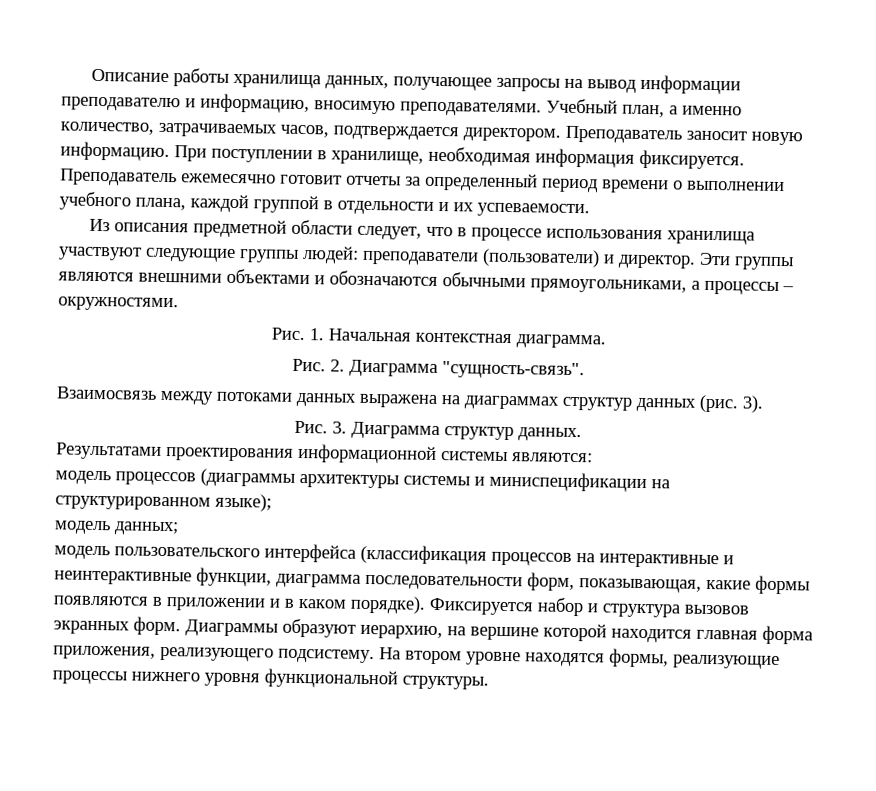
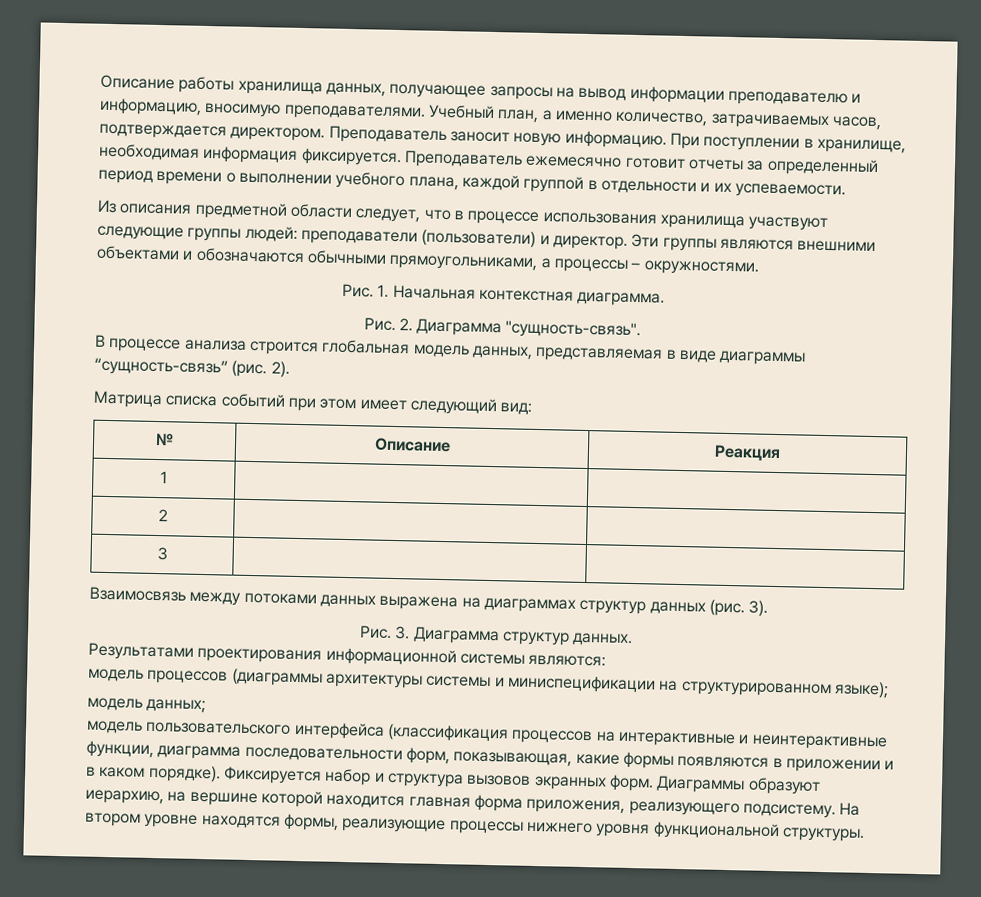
(585, 370) none -> [95,334,807,366] [94,357,290,378] [93,390,533,416] [156,432,174,446] [373,437,451,453] [714,444,781,462] [160,471,168,484] [158,509,168,522] [156,547,168,561] // В процессе анализа строится глобальная модель данных, представляемая в виде диаграммы “сущность-связь” (рис. 2). // Матрица списка событий при этом имеет следующий вид: // № | Описание | Реакция // 1 | | // 2 | | // 3 | |

